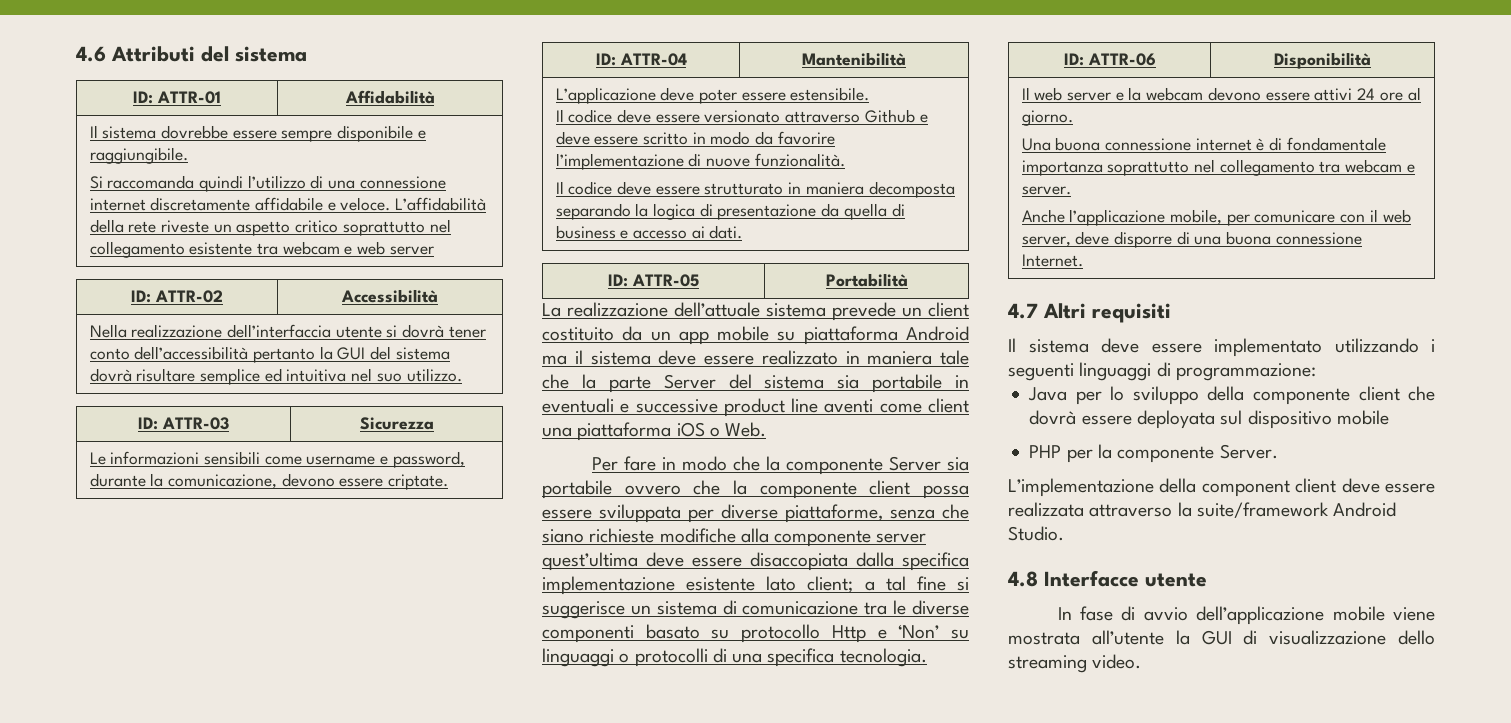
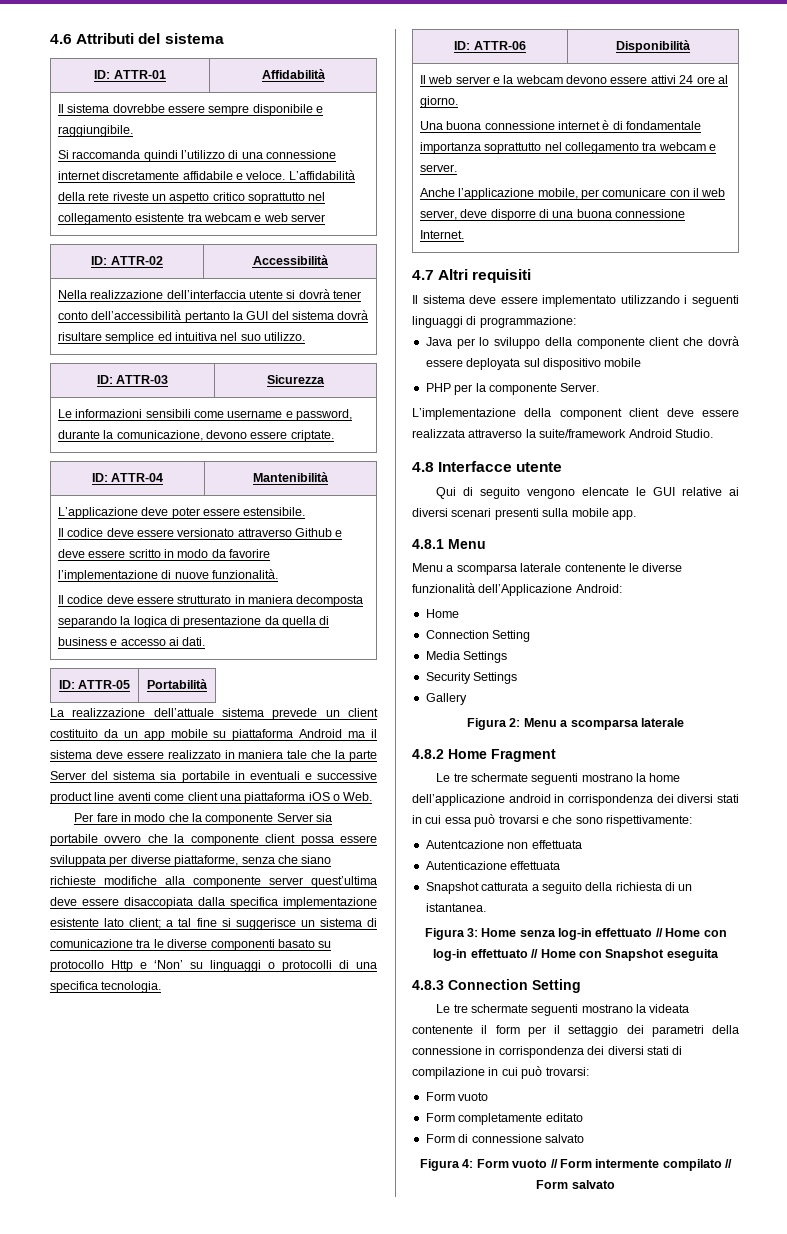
[1057,606,1435,625] [1008,630,1435,645] [1008,654,1142,673] In fase di avvio dell’applicazione mobile viene mostrata all’utente la GUI di visualizzazione dello streaming video. -> [436,487,739,499] [412,508,636,520] [412,539,486,549] [412,563,683,575] [412,583,622,596] [425,609,459,618] [425,630,531,642] [425,651,508,663] [425,672,518,684] [425,693,467,705] [467,718,684,730] [412,749,556,762] [436,773,681,785] [412,794,739,806] [412,814,692,827] [425,840,582,849] [425,861,561,870] [425,882,693,894] [425,903,486,912] [424,928,727,940] [433,949,719,961] [412,979,581,993] [436,1004,690,1016] [412,1025,739,1037] [412,1046,683,1058] [412,1066,589,1079] [425,1092,489,1101] [425,1113,583,1125] [425,1134,584,1143] [420,1159,732,1171] [536,1180,615,1189] Qui di seguito vengono elencate le GUI relative ai diversi scenari presenti sulla mobile app. // 4.8.1 Menu // Menu a scomparsa laterale contenente le diverse funzionalità dell’Applicazione Android: // Home // Connection Setting // Media Settings // Security Settings // Gallery // Figura 2: Menu a scomparsa laterale // 4.8.2 Home Fragment // Le tre schermate seguenti mostrano la home dell’applicazione android in corrispondenza dei diversi stati in cui essa può trovarsi e che sono rispettivamente: // Autentcazione non effettuata // Autenticazione effettuata // Snapshot catturata a seguito della richiesta di un istantanea. // Figura 3: Home senza log-in effettuato // Home con log-in effettuato // Home con Snapshot eseguita // 4.8.3 Connection Setting // Le tre schermate seguenti mostrano la videata contenente il form per il settaggio dei parametri della connessione in corrispondenza dei diversi stati di compilazione in cui può trovarsi: // Form vuoto // Form completamente editato // Form di connessione salvato // Figura 4: Form vuoto // Form intermente compilato // Form salvato

